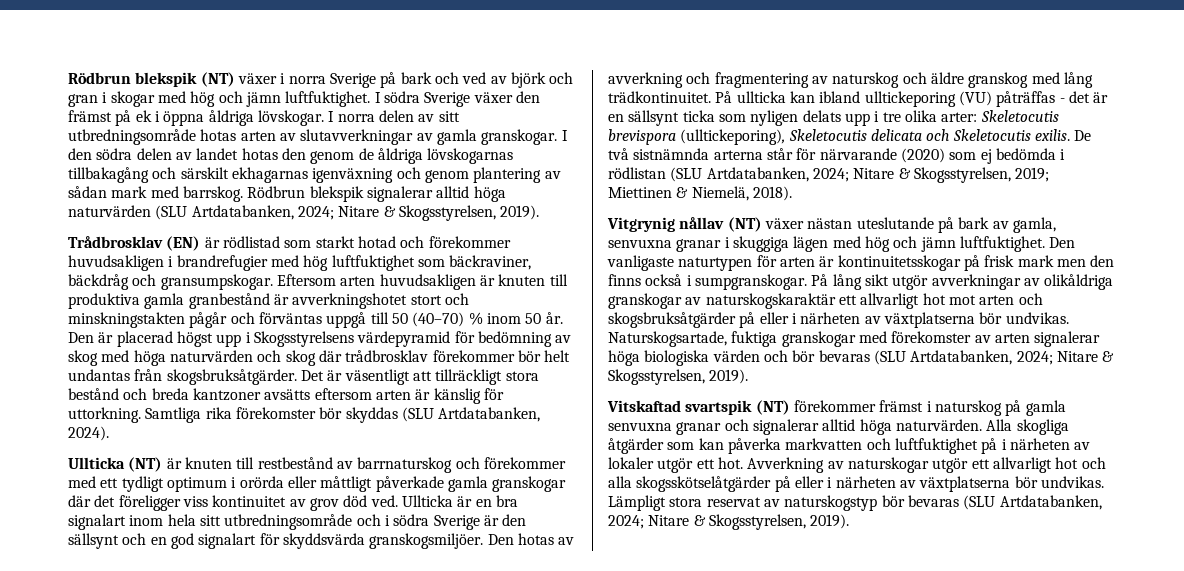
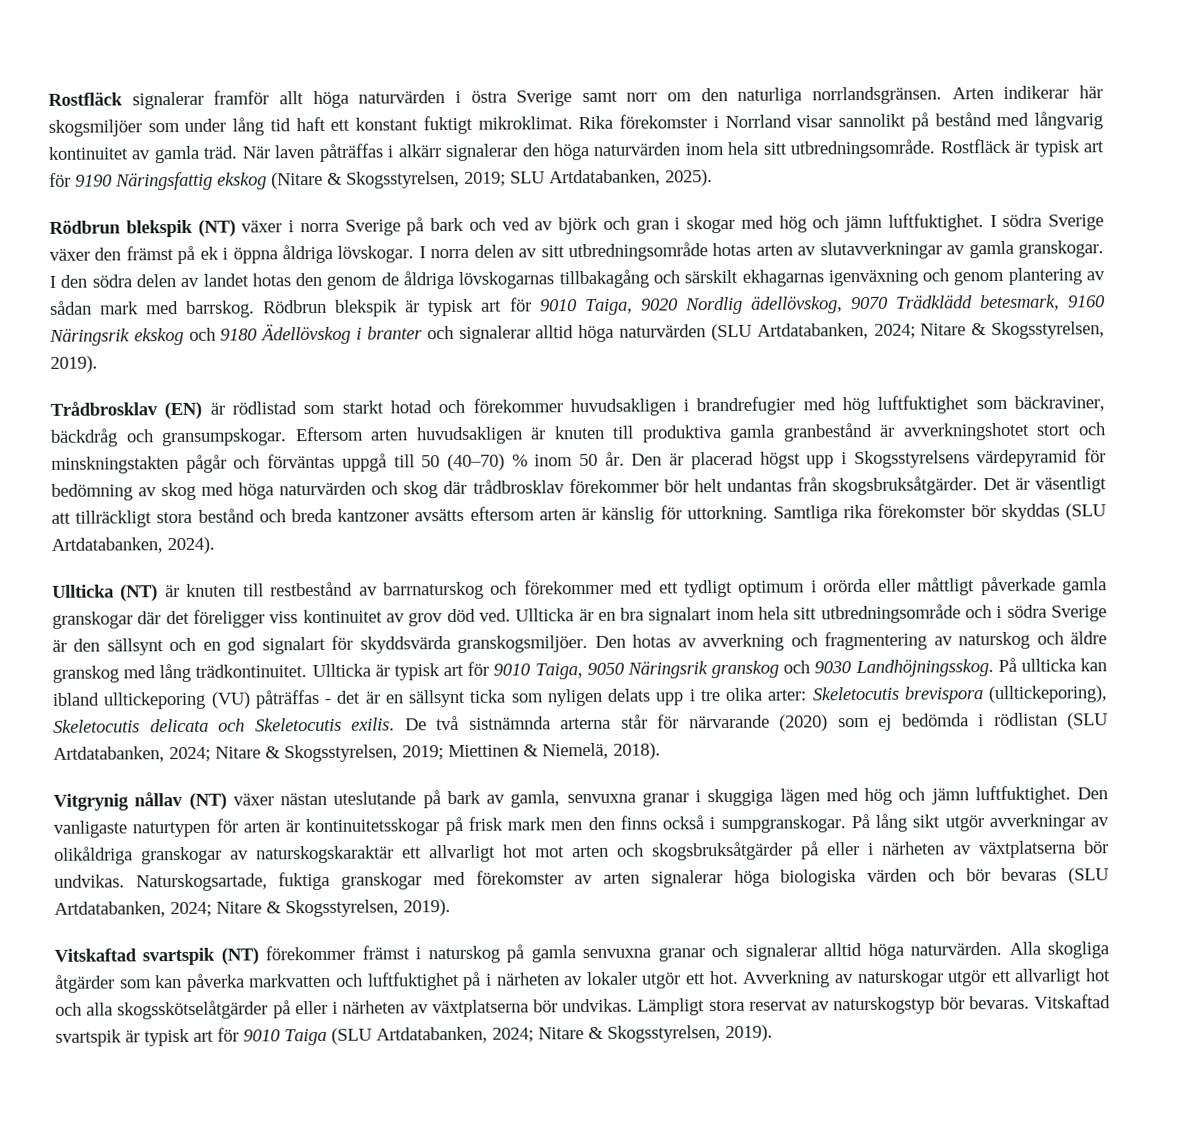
(68, 78) none -> [48,85,1103,110] [48,111,1103,137] [48,138,1105,164] [49,169,713,191] Rostfläck signalerar framför allt höga naturvärden i östra Sverige samt norr om den naturliga norrlandsgränsen. Arten indikerar här skogsmiljöer som under lång tid haft ett konstant fuktigt mikroklimat. Rika förekomster i Norrland visar sannolikt på bestånd med långvarig kontinuitet av gamla träd. När laven påträffas i alkärr signalerar den höga naturvärden inom hela sitt utbredningsområde. Rostfläck är typisk art för 9190 Näringsfattig ekskog (Nitare & Skogsstyrelsen, 2019; SLU Artdatabanken, 2025). //
(364, 194) none -> [405,294,1106,317] [49,323,454,346] är typisk art för 9010 Taiga, 9020 Nordlig ädellövskog, 9070 Trädklädd betesmark, 9160 Näringsrik ekskog och 9180 Ädellövskog i branter och
(711, 97) none -> [311,659,994,681] Ullticka är typisk art för 9010 Taiga, 9050 Näringsrik granskog och 9030 Landhöjningsskog.
[907,495,959,507] bevaras -> [968,994,1111,1010] [55,1027,327,1047] bevaras. Vitskaftad svartspik är typisk art för 9010 Taiga

